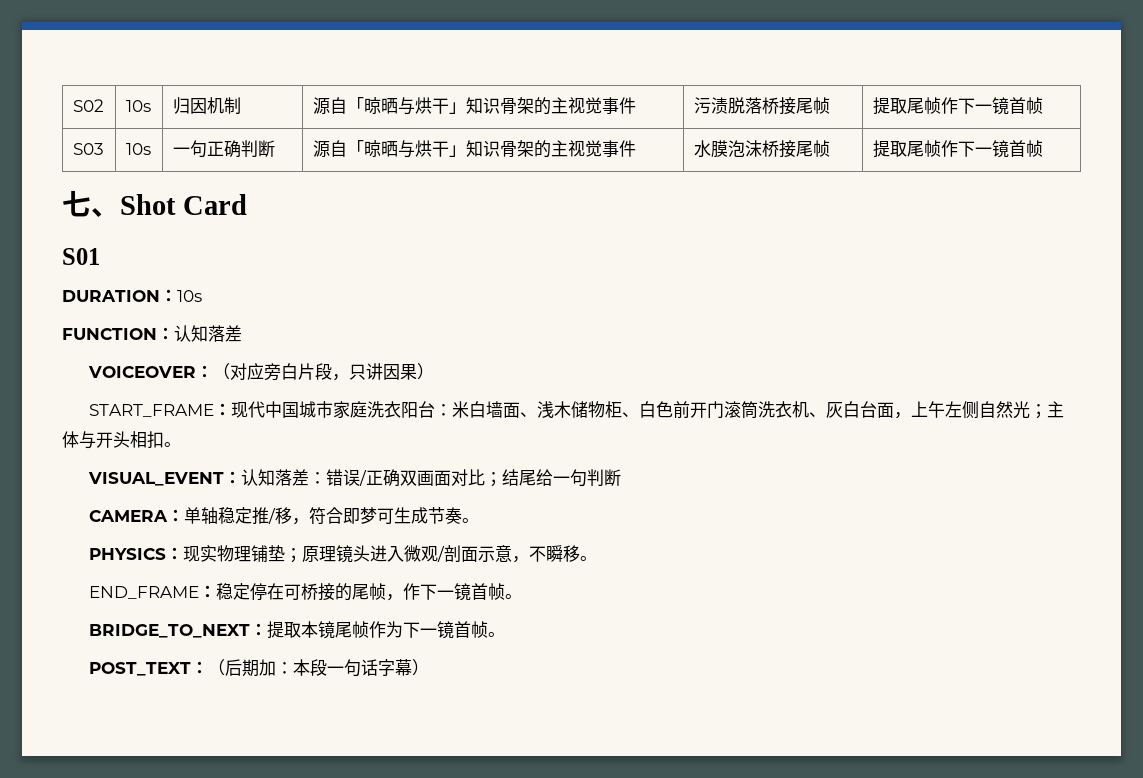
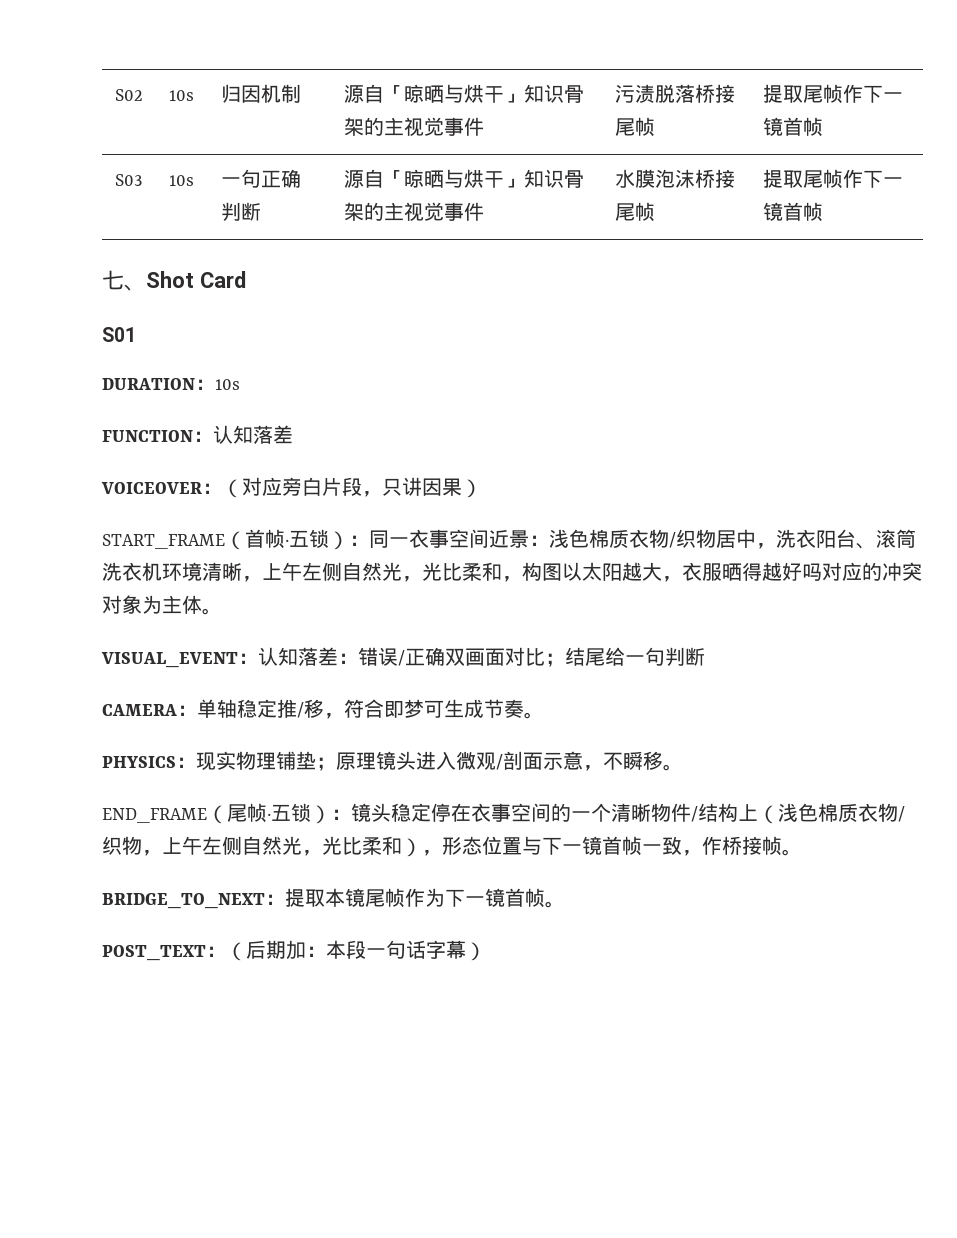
[214,401,1065,419] [62,431,164,449] ：现代中国城市家庭洗衣阳台：米白墙面、浅木储物柜、白色前开门滚筒洗衣机、灰白台面，上午左侧自然光；主体与开头相扣 -> [225,529,916,550] [102,562,922,582] [102,595,202,614] （首帧·五锁）：同一衣事空间近景：浅色棉质衣物/织物居中，洗衣阳台、滚筒洗衣机环境清晰，上午左侧自然光，光比柔和，构图以太阳越大，衣服晒得越好吗对应的冲突对象为主体
[199,583,489,601] ：稳定停在可桥接的尾帧，作下一镜首 -> [207,803,905,824] [102,836,762,857] （尾帧·五锁）：镜头稳定停在衣事空间的一个清晰物件/结构上（浅色棉质衣物/织物，上午左侧自然光，光比柔和），形态位置与下一镜首帧一致，作桥接

